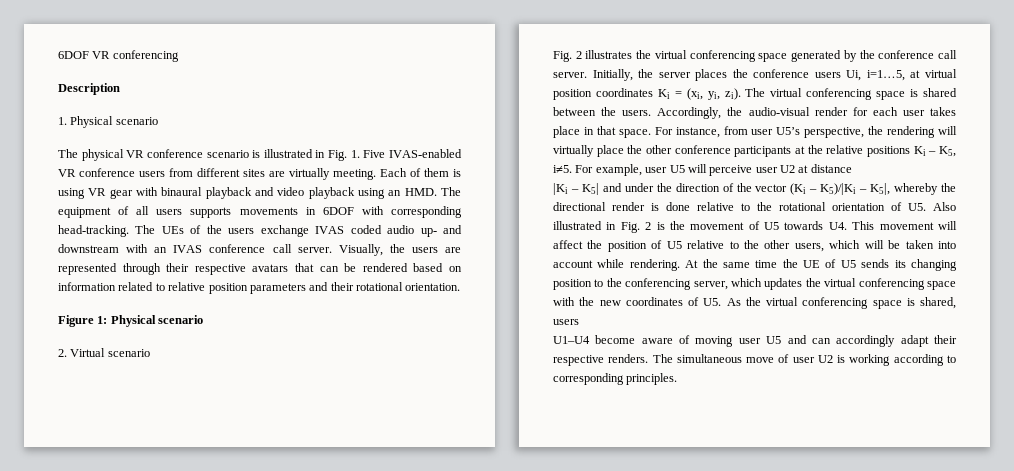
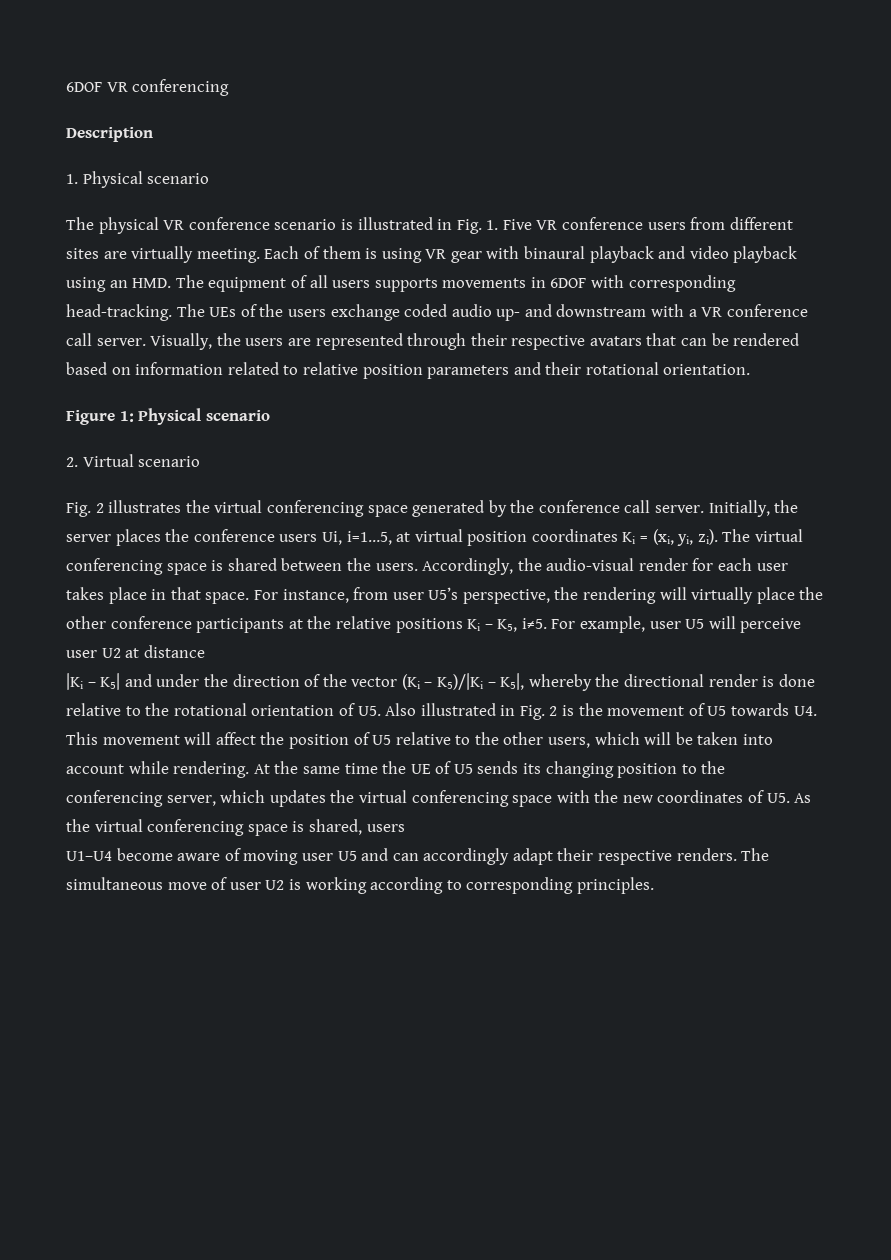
[388,149,462,158] IVAS-enabled -> (532, 224) none
[315,226,345,234] IVAS -> (400, 312) none
[154,245,203,253] an IVAS -> [688,307,723,317] a VR

